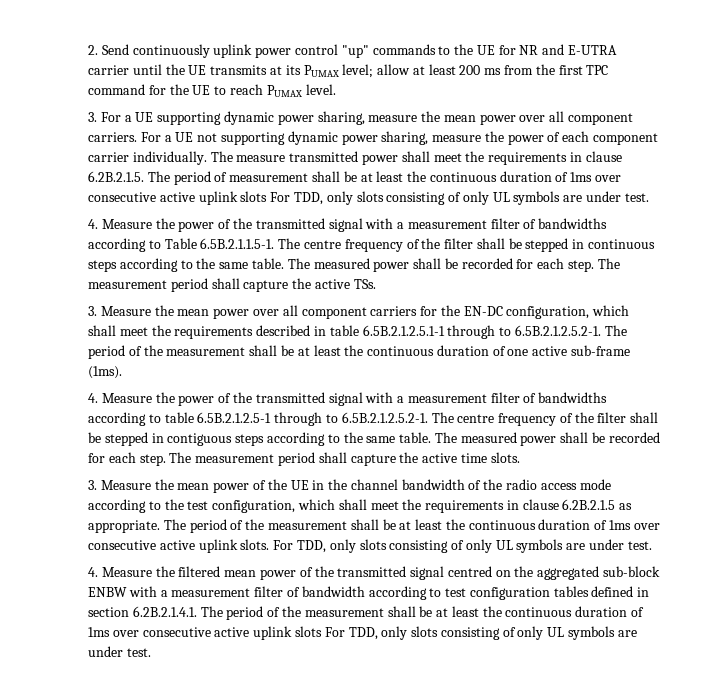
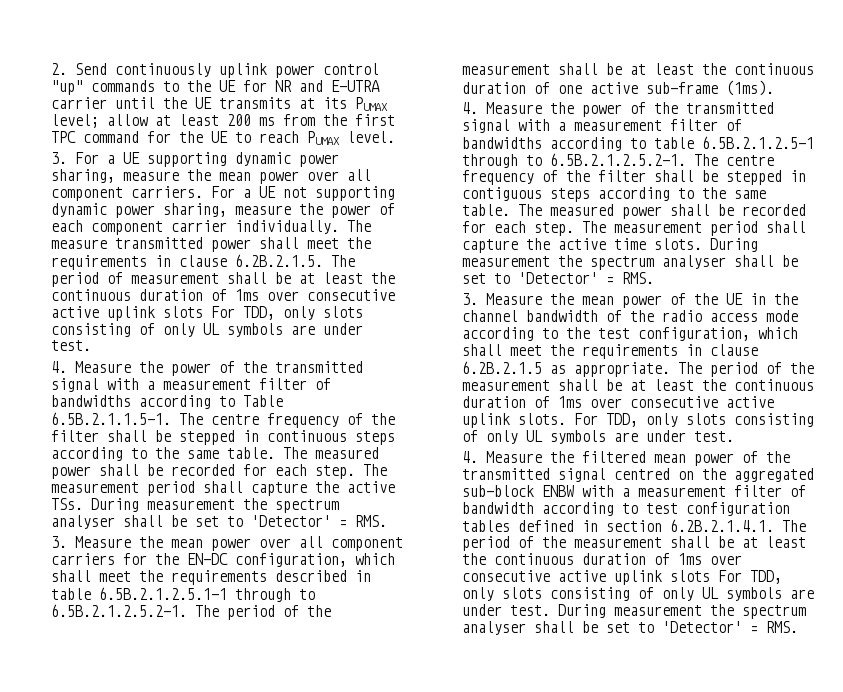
(376, 284) none -> [91,498,340,513] [51,515,388,529] During measurement the spectrum analyser shall be set to 'Detector' = RMS.
(520, 457) none -> [710,238,759,252] [462,255,799,270] [462,272,655,284] During measurement the spectrum analyser shall be set to 'Detector' = RMS.
(151, 652) none -> [558,604,807,619] [462,621,799,635] During measurement the spectrum analyser shall be set to 'Detector' = RMS.

